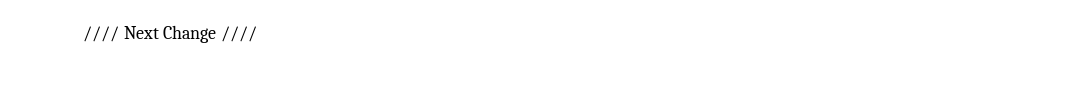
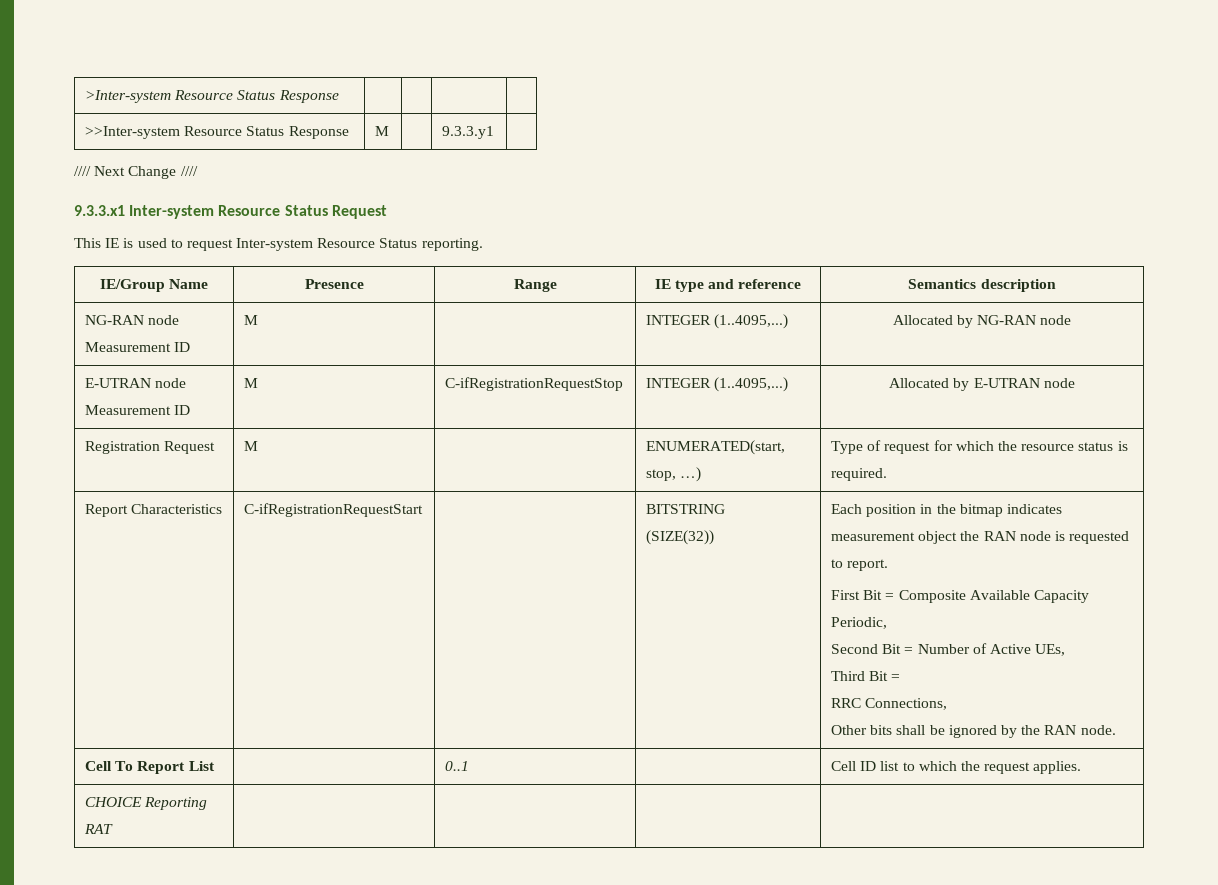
[83,25,258,43] //// Next Change //// -> [85,90,339,103] [85,126,349,139] [375,126,390,136] [442,126,495,139] [74,166,198,179] [74,205,387,219] [74,238,483,251] [99,279,209,292] [304,279,364,289] [513,279,557,292] [654,279,802,292] [908,279,1056,292] [85,315,180,325] [85,342,191,352] [244,315,259,325] [646,314,789,329] [892,315,1072,328] [85,378,187,388] [85,405,191,415] [244,378,259,388] [445,377,624,391] [646,377,789,392] [889,378,1075,391] [85,441,216,454] [244,441,259,451] [646,440,786,455] [646,467,702,482] [831,440,1128,454] [831,468,888,481] [85,504,223,517] [244,503,424,517] [646,504,726,514] [646,530,715,545] [831,504,1062,517] [831,531,1130,544] [831,559,889,571] [831,590,1089,603] [831,617,888,629] [831,643,1066,656] [831,671,901,681] [831,698,948,710] [831,725,1116,738] [85,761,215,774] [445,761,470,771] [831,761,1082,774] [85,797,208,810] [84,824,114,834] >Inter-system Resource Status Response | | | | // >>Inter-system Resource Status Response | M | | 9.3.3.y1 | // //// Next Change //// // 9.3.3.x1 Inter-system Resource Status Request // This IE is used to request Inter-system Resource Status reporting. // IE/Group Name | Presence | Range | IE type and reference | Semantics description // NG-RAN node Measurement ID | M | | INTEGER (1..4095,...) | Allocated by NG-RAN node // E-UTRAN node Measurement ID | M | C-ifRegistrationRequestStop | INTEGER (1..4095,...) | Allocated by E-UTRAN node // Registration Request | M | | ENUMERATED(start, stop, …) | Type of request for which the resource status is required. // Report Characteristics | C-ifRegistrationRequestStart | | BITSTRING // (SIZE(32)) | Each position in the bitmap indicates measurement object the RAN node is requested to report. // First Bit = Composite Available Capacity Periodic, // Second Bit = Number of Active UEs, // Third Bit = // RRC Connections, // Other bits shall be ignored by the RAN node. // Cell To Report List | | 0..1 | | Cell ID list to which the request applies. // CHOICE Reporting RAT | | | |

